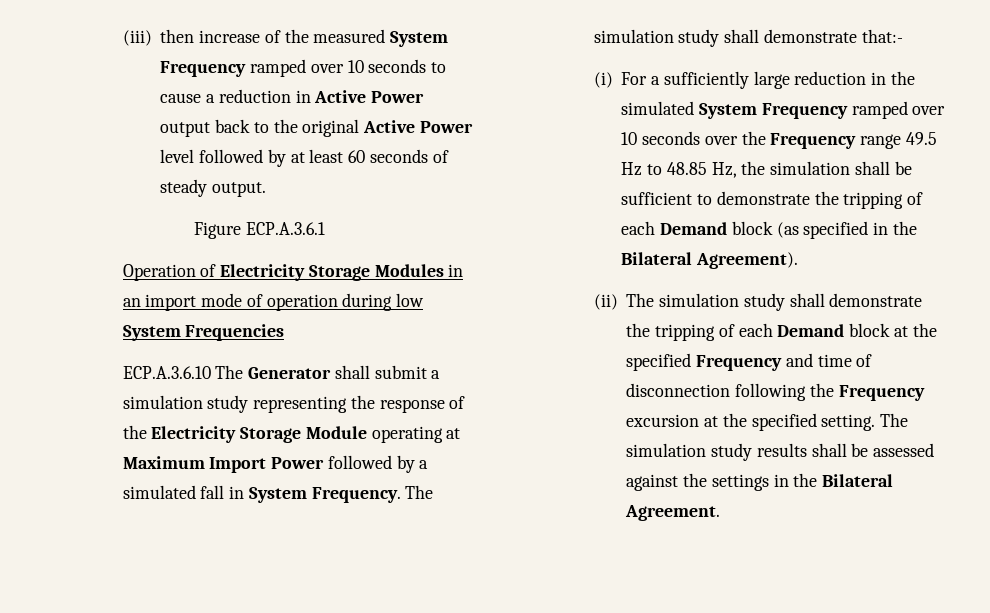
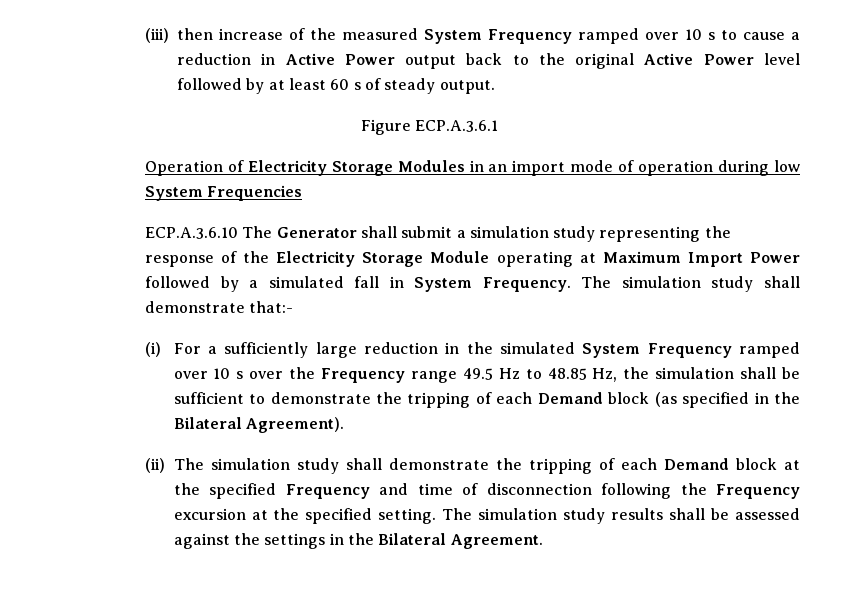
[368,59,427,73] seconds -> [707,32,715,40] s
[369,149,428,163] seconds -> [353,82,361,90] s
[642,131,701,145] seconds -> [236,371,244,379] s

